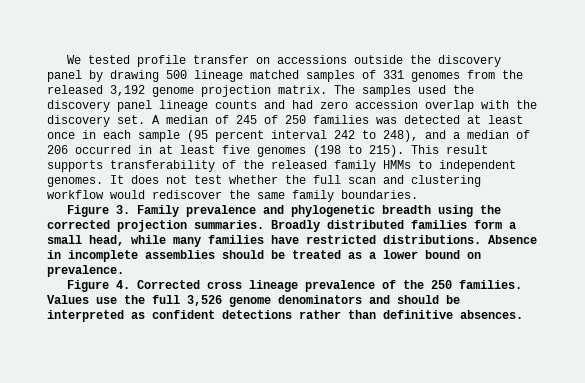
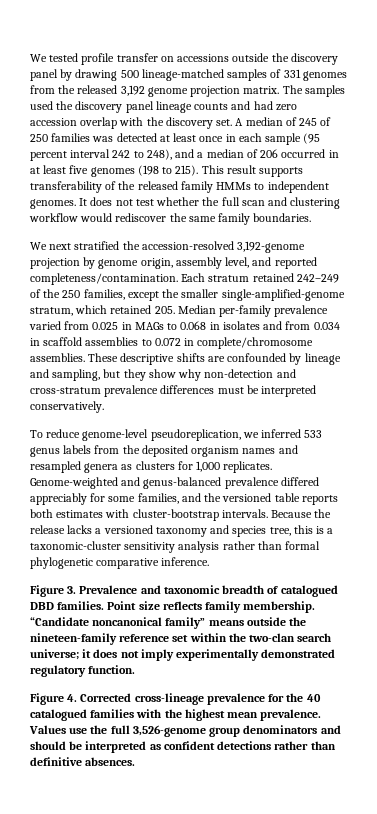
[194,70,299,82] lineage matched -> [141,69,224,81] lineage-matched
[67,205,502,217] [47,220,516,232] [47,235,537,247] [47,250,481,262] [47,265,124,277] [67,280,523,292] Figure 3. Family prevalence and phylogenetic breadth using the corrected projection summaries. Broadly distributed families form a small head, while many families have restricted distributions. Absence in incomplete assemblies should be treated as a lower bound on prevalence. // Figure 4. Corrected cross lineage prevalence of the 250 families. -> [30,241,306,253] [30,257,317,269] [30,273,339,285] [30,289,345,301] [30,305,329,317] [29,321,340,330] [30,337,314,349] [30,353,341,365] [30,369,296,381] [30,385,317,397] [30,401,104,413] [30,429,323,441] [30,445,298,457] [30,461,273,473] [30,477,319,489] [30,493,338,505] [30,509,332,521] [30,525,334,537] [30,541,321,553] [30,557,210,569] [30,585,338,597] [30,601,316,613] [30,617,307,629] [30,633,332,645] [30,649,336,661] [30,665,136,677] [30,693,321,705] [30,709,322,721] We next stratified the accession-resolved 3,192-genome projection by genome origin, assembly level, and reported completeness/contamination. Each stratum retained 242–249 of the 250 families, except the smaller single-amplified-genome stratum, which retained 205. Median per-family prevalence varied from 0.025 in MAGs to 0.068 in isolates and from 0.034 in scaffold assemblies to 0.072 in complete/chromosome assemblies. These descriptive shifts are confounded by lineage and sampling, but they show why non-detection and cross-stratum prevalence differences must be interpreted conservatively. // To reduce genome-level pseudoreplication, we inferred 533 genus labels from the deposited organism names and resampled genera as clusters for 1,000 replicates. Genome-weighted and genus-balanced prevalence differed appreciably for some families, and the versioned table reports both estimates with cluster-bootstrap intervals. Because the release lacks a versioned taxonomy and species tree, this is a taxonomic-cluster sensitivity analysis rather than formal phylogenetic comparative inference. // Figure 3. Prevalence and taxonomic breadth of catalogued DBD families. Point size reflects family membership. “Candidate noncanonical family” means outside the nineteen-family reference set within the two-clan search universe; it does not imply experimentally demonstrated regulatory function. // Figure 4. Corrected cross-lineage prevalence for the 40 catalogued families with the highest mean prevalence.
[187,295,271,307] 3,526 genome -> [132,725,241,737] 3,526-genome group

